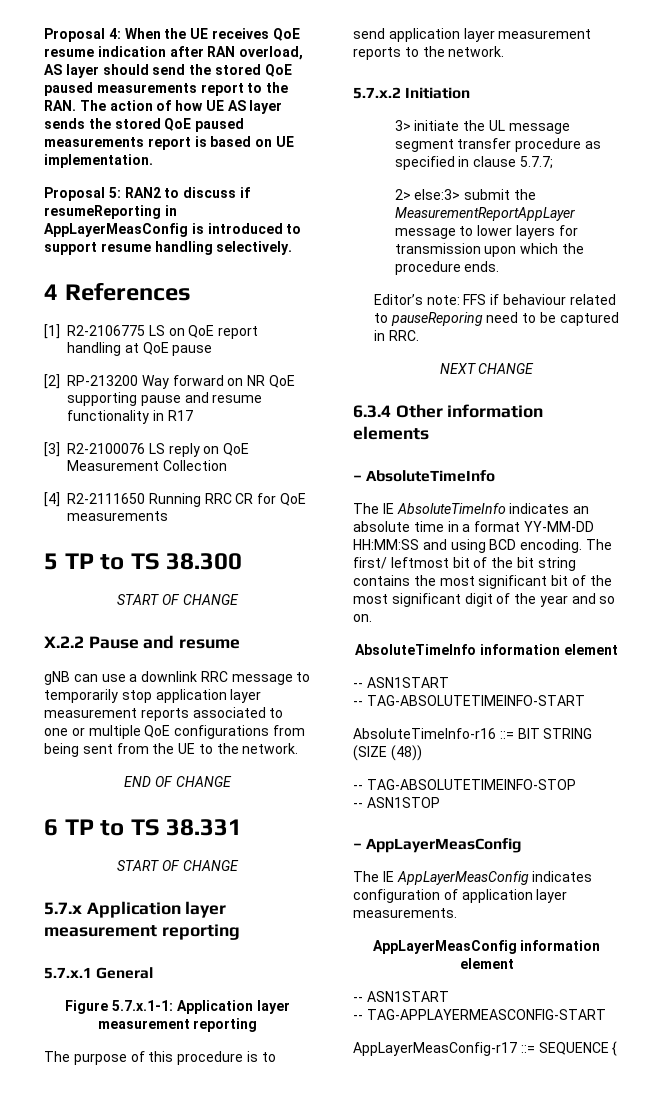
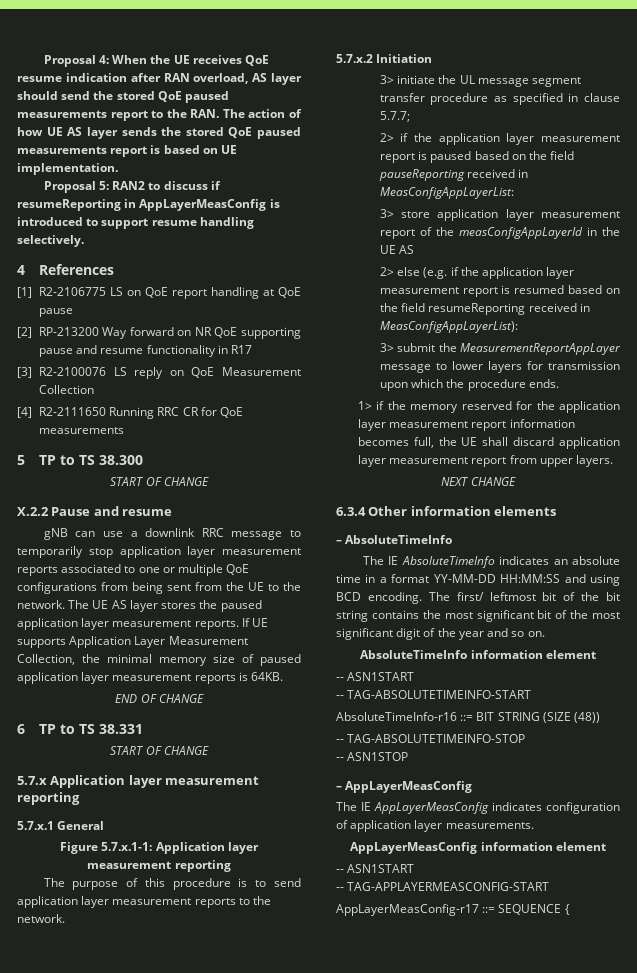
(299, 748) none -> [68,600,262,612] [17,618,269,630] [17,636,248,648] [17,654,301,666] [17,672,284,684] The UE AS layer stores the paused application layer measurement reports. If UE supports Application Layer Measurement Collection, the minimal memory size of paused application layer measurement reports is 64KB.
[414,189,461,200] else:3> -> [400,133,620,145] [379,151,575,163] [378,169,529,181] [379,187,514,199] [379,209,620,221] [379,227,620,239] [379,245,415,254] [379,267,575,279] [379,285,620,297] [379,303,590,315] [379,321,518,333] [379,343,394,352] if the application layer measurement report is paused based on the field pauseReporting received in MeasConfigAppLayerList: // 3> store application layer measurement report of the measConfigAppLayerId in the UE AS // 2> else (e.g. if the application layer measurement report is resumed based on the field resumeReporting received in MeasConfigAppLayerList): // 3>
[373,294,616,305] [373,312,619,326] [373,330,419,341] Editor’s note: FFS if behaviour related to pauseReporing need to be captured in RRC. -> [357,401,620,413] [357,419,575,431] [357,437,620,449] [357,455,614,467] 1> if the memory reserved for the application layer measurement report information becomes full, the UE shall discard application layer measurement report from upper layers.

